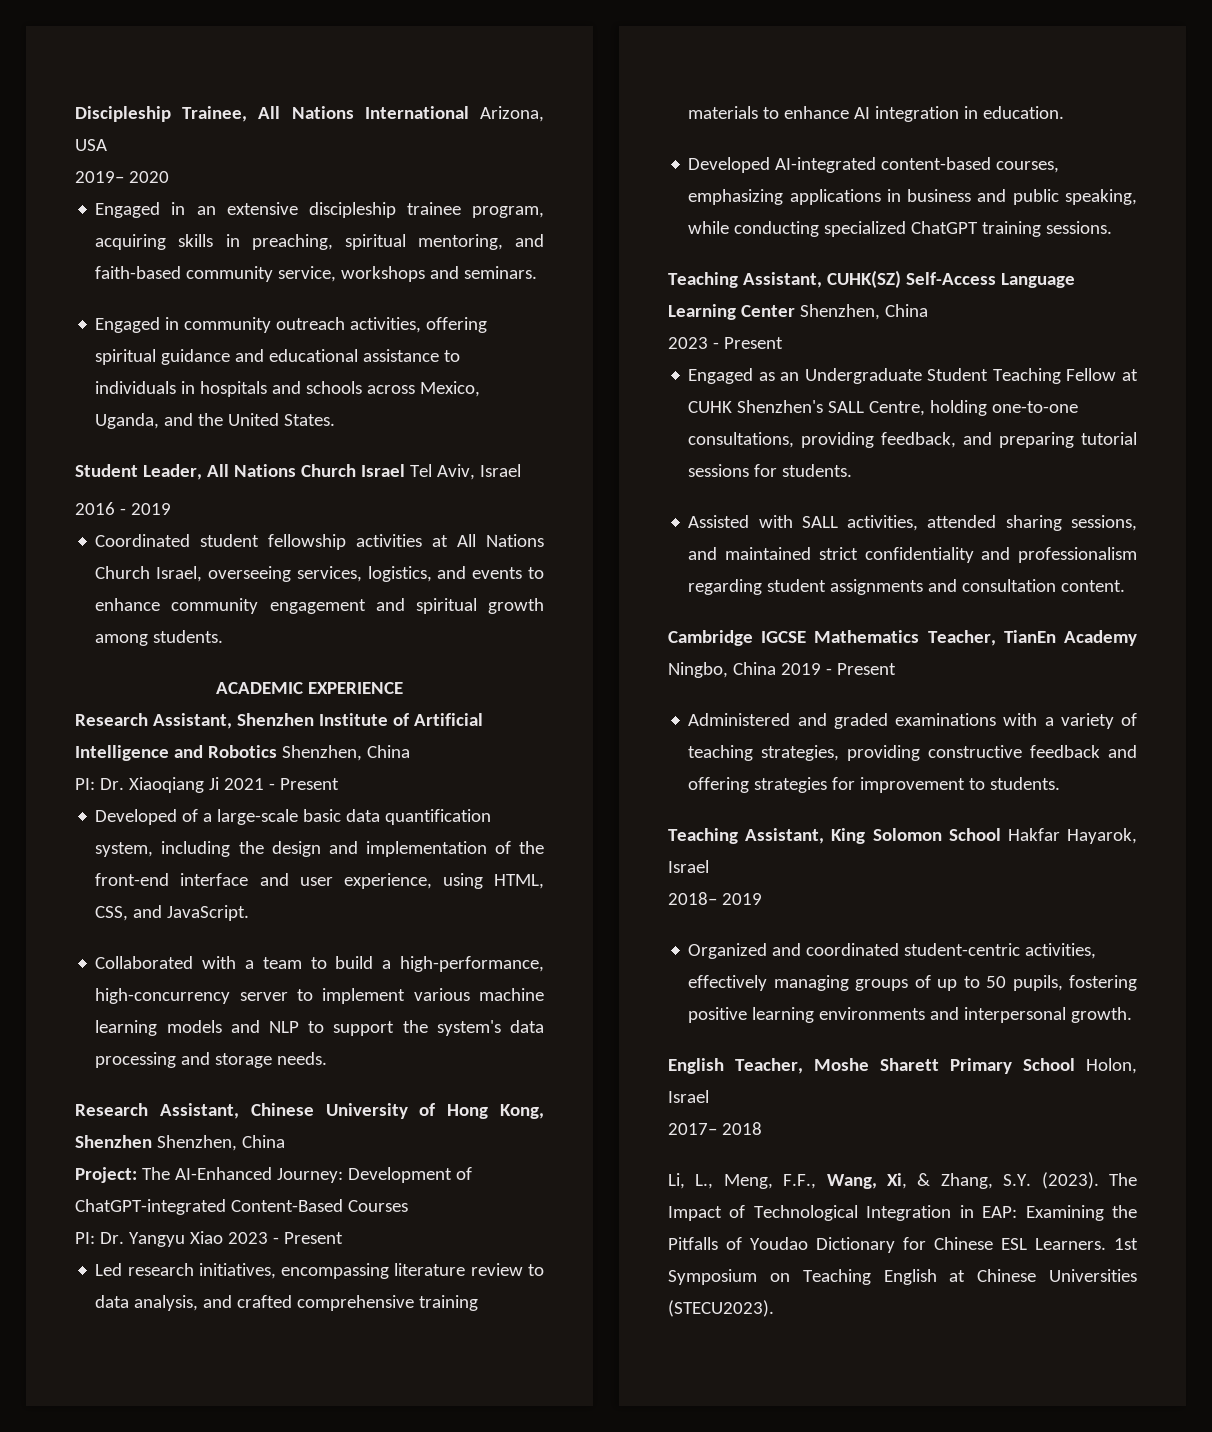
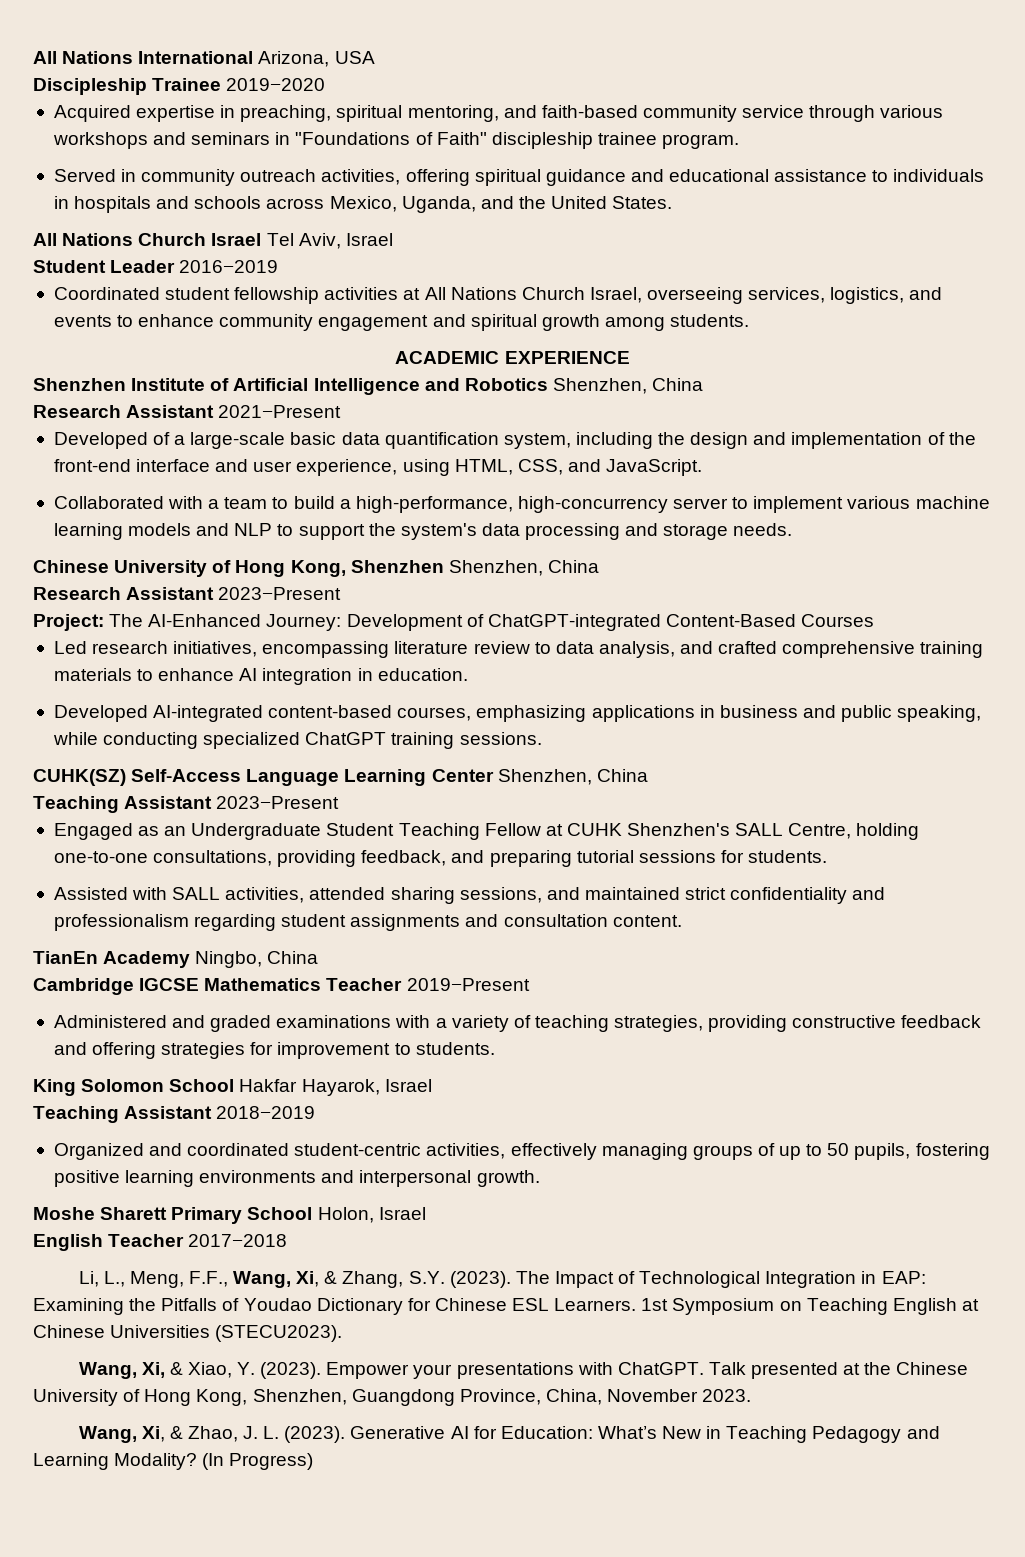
[75,106,248,122] Discipleship Trainee, -> (33, 57) none
[75,171,169,183] [95,202,544,218] [95,234,214,250] 2019– 2020 // Engaged in an extensive discipleship trainee program, acquiring skills -> [33,78,326,95] [53,105,216,122] Discipleship Trainee 2019−2020 // Acquired expertise
[278,266,538,282] [95,317,161,333] service, workshops and seminars. // Engaged -> [742,105,944,122] [52,132,740,149] [53,169,116,182] service through various workshops and seminars in "Foundations of Faith" discipleship trainee program. // Served
[75,464,202,480] Student Leader, -> (673, 202) none
[75,502,171,515] 2016 - 2019 -> [33,260,279,273] Student Leader 2016−2019
[75,713,232,729] Research Assistant, -> (630, 357) none
[75,777,339,793] PI: Dr. Xiaoqiang Ji 2021 - Present -> [33,405,342,418] Research Assistant 2021−Present
[75,1103,239,1119] Research Assistant, -> (793, 529) none
(285, 1141) none -> [33,587,342,600] // Research Assistant 2023−Present
[75,1231,343,1247] // PI: Dr. Yangyu Xiao 2023 - Present -> (875, 620) none
[668,272,822,288] Teaching Assistant, -> (542, 738) none
[668,337,783,349] 2023 - Present -> [33,796,340,813] Teaching Assistant 2023−Present
[668,630,996,646] Cambridge IGCSE Mathematics Teacher, -> (682, 921) none
[780,663,896,675] 2019 - Present -> [33,978,530,995] // Cambridge IGCSE Mathematics Teacher 2019−Present
[668,828,825,844] Teaching Assistant, -> (495, 1048) none
[668,892,762,905] 2018– 2019 -> [33,1106,316,1123] Teaching Assistant 2018−2019
[668,1058,803,1074] English Teacher, -> (540, 1178) none
[668,1122,762,1135] 2017– 2018 -> [33,1234,288,1251] English Teacher 2017−2018
(774, 1308) none -> [78,1362,969,1379] [33,1389,752,1406] [78,1426,940,1443] [33,1453,314,1470] // Wang, Xi, & Xiao, Y. (2023). Empower your presentations with ChatGPT. Talk presented at the Chinese University of Hong Kong, Shenzhen, Guangdong Province, China, November 2023. // Wang, Xi, & Zhao, J. L. (2023). Generative AI for Education: What’s New in Teaching Pedagogy and Learning Modality? (In Progress)

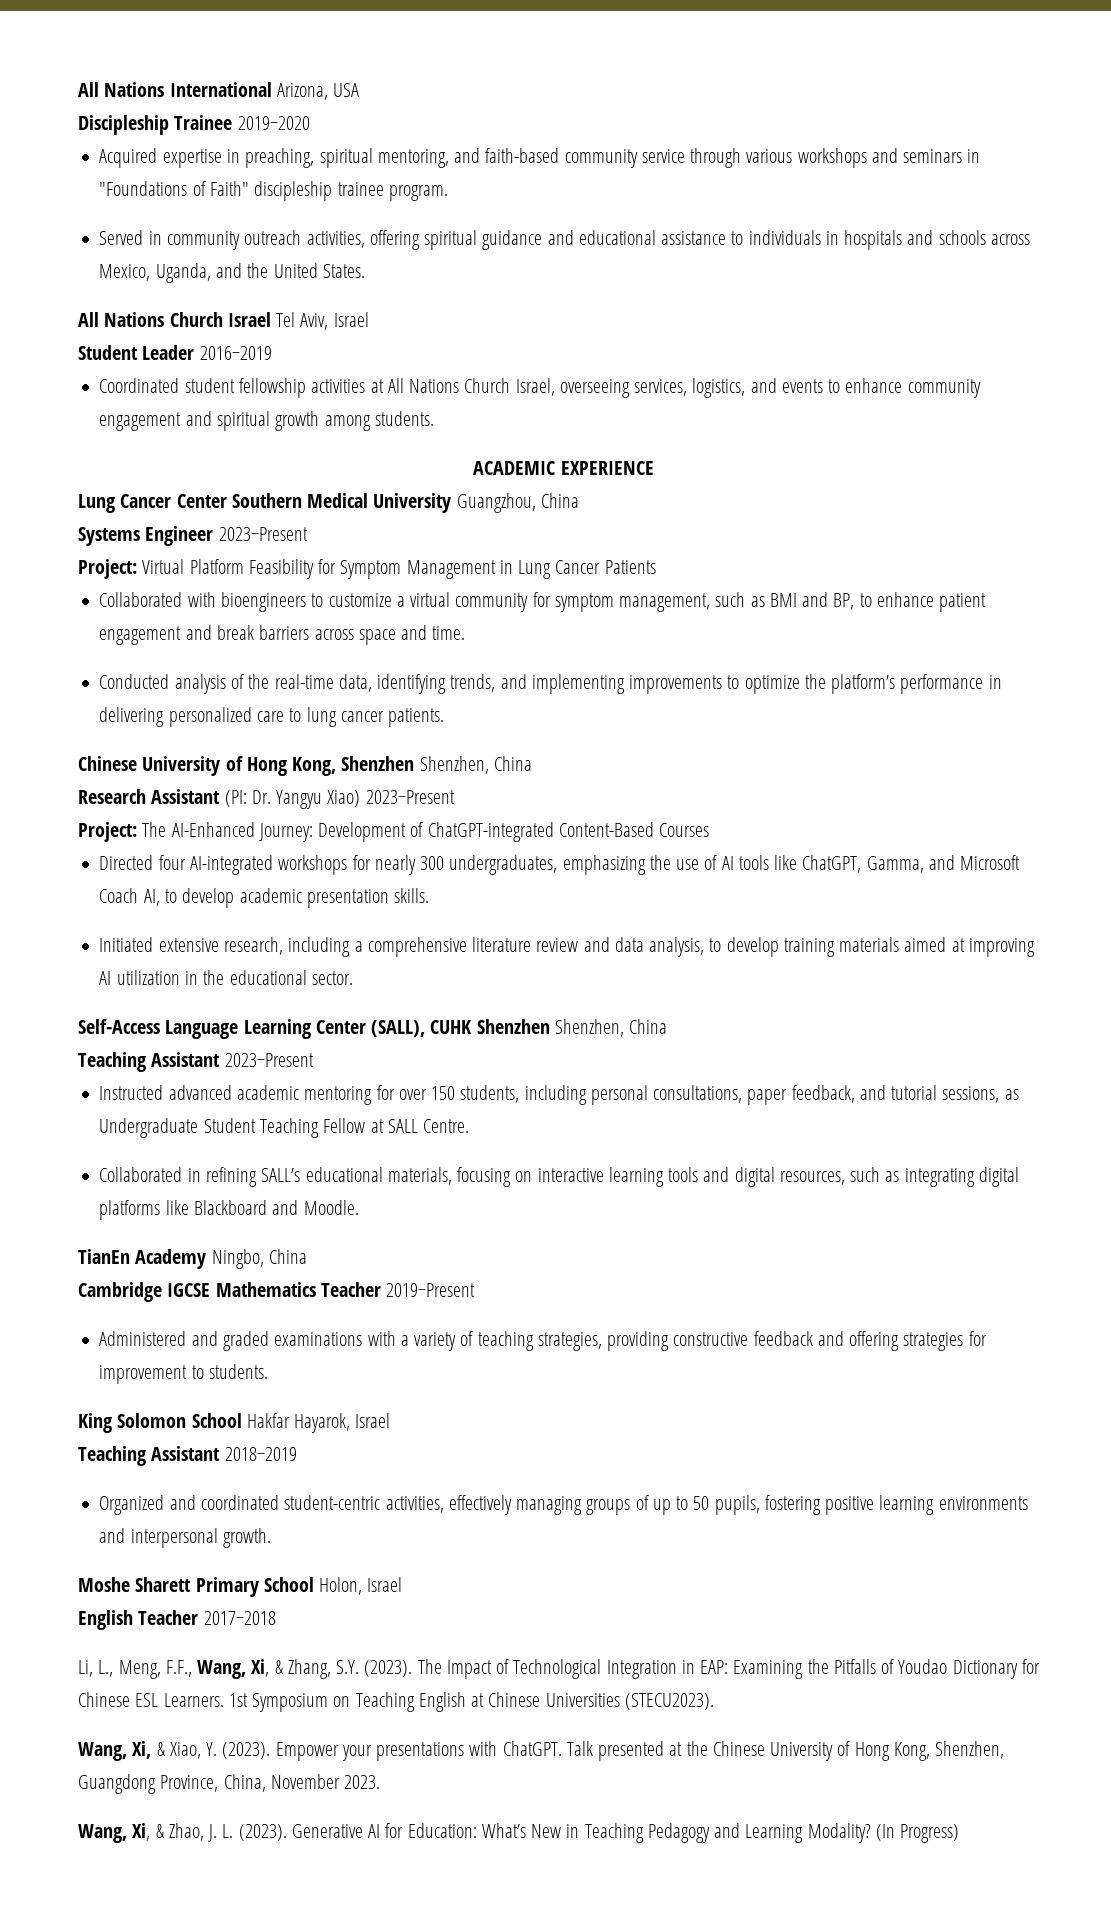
[33,378,704,395] [33,405,342,418] [53,432,976,449] [53,459,703,476] [53,496,990,513] [53,523,793,540] Shenzhen Institute of Artificial Intelligence and Robotics Shenzhen, China // Research Assistant 2021−Present // Developed of a large-scale basic data quantification system, including the design and implementation of the front-end interface and user experience, using HTML, CSS, and JavaScript. // Collaborated with a team to build a high-performance, high-concurrency server to implement various machine learning models and NLP to support the system's data processing and storage needs. -> [78,493,579,513] [78,526,308,546] [78,559,656,579] [99,592,987,612] [99,625,466,645] [99,674,1002,694] [99,707,445,727] Lung Cancer Center Southern Medical University Guangzhou, China // Systems Engineer 2023−Present // Project: Virtual Platform Feasibility for Symptom Management in Lung Cancer Patients // Collaborated with bioengineers to customize a virtual community for symptom management, such as BMI and BP, to enhance patient engagement and break barriers across space and time. // Conducted analysis of the real-time data, identifying trends, and implementing improvements to optimize the platform’s performance in delivering personalized care to lung cancer patients.
(215, 593) none -> [224,790,361,809] (PI: Dr. Yangyu Xiao)
[53,641,390,658] Led research initiatives, encompassing -> [99,855,1021,875] [99,888,430,908] [99,937,467,957] Directed four AI-integrated workshops for nearly 300 undergraduates, emphasizing the use of AI tools like ChatGPT, Gamma, and Microsoft Coach AI, to develop academic presentation skills. // Initiated extensive research, including a comprehensive
[534,642,551,654] to -> [583,937,610,952] and
[680,641,984,658] [53,668,468,685] [53,705,982,722] [52,732,542,749] [33,769,126,786] and crafted comprehensive training materials to enhance AI integration in education. // Developed AI-integrated content-based courses, emphasizing applications in business and public speaking, while conducting specialized ChatGPT training sessions. // CUHK(SZ) -> [709,937,1035,957] [99,970,353,985] to develop training materials aimed at improving AI utilization in the educational sector. //
(494, 775) none -> [371,1019,550,1037] (SALL), CUHK Shenzhen
[53,823,187,840] Engaged as an -> [99,1085,1019,1105] Instructed advanced academic mentoring for over 150 students, including personal consultations, paper feedback, and tutorial sessions, as
[566,823,920,840] [53,850,828,867] [53,887,886,904] [53,914,682,931] CUHK Shenzhen's SALL Centre, holding one-to-one consultations, providing feedback, and preparing tutorial sessions for students. // Assisted with SALL activities, attended sharing sessions, and maintained strict confidentiality and professionalism regarding student assignments and consultation content. -> [387,1119,470,1133] [99,1167,1019,1187] [99,1200,359,1220] SALL Centre. // Collaborated in refining SALL’s educational materials, focusing on interactive learning tools and digital resources, such as integrating digital platforms like Blackboard and Moodle.

